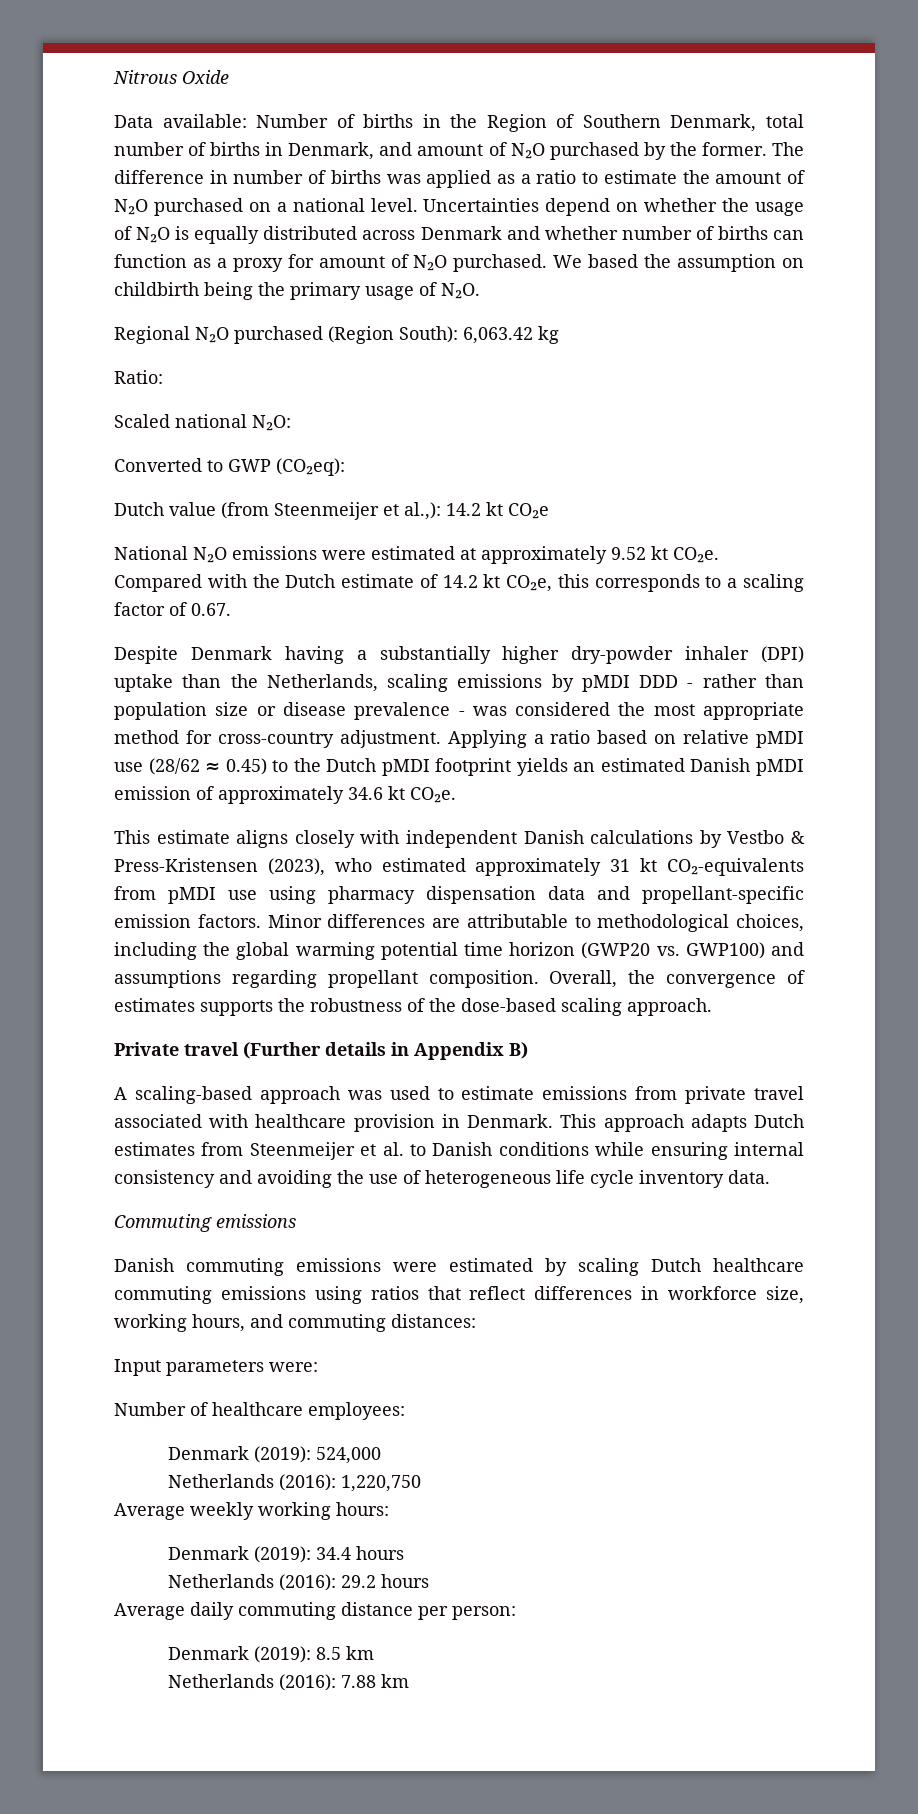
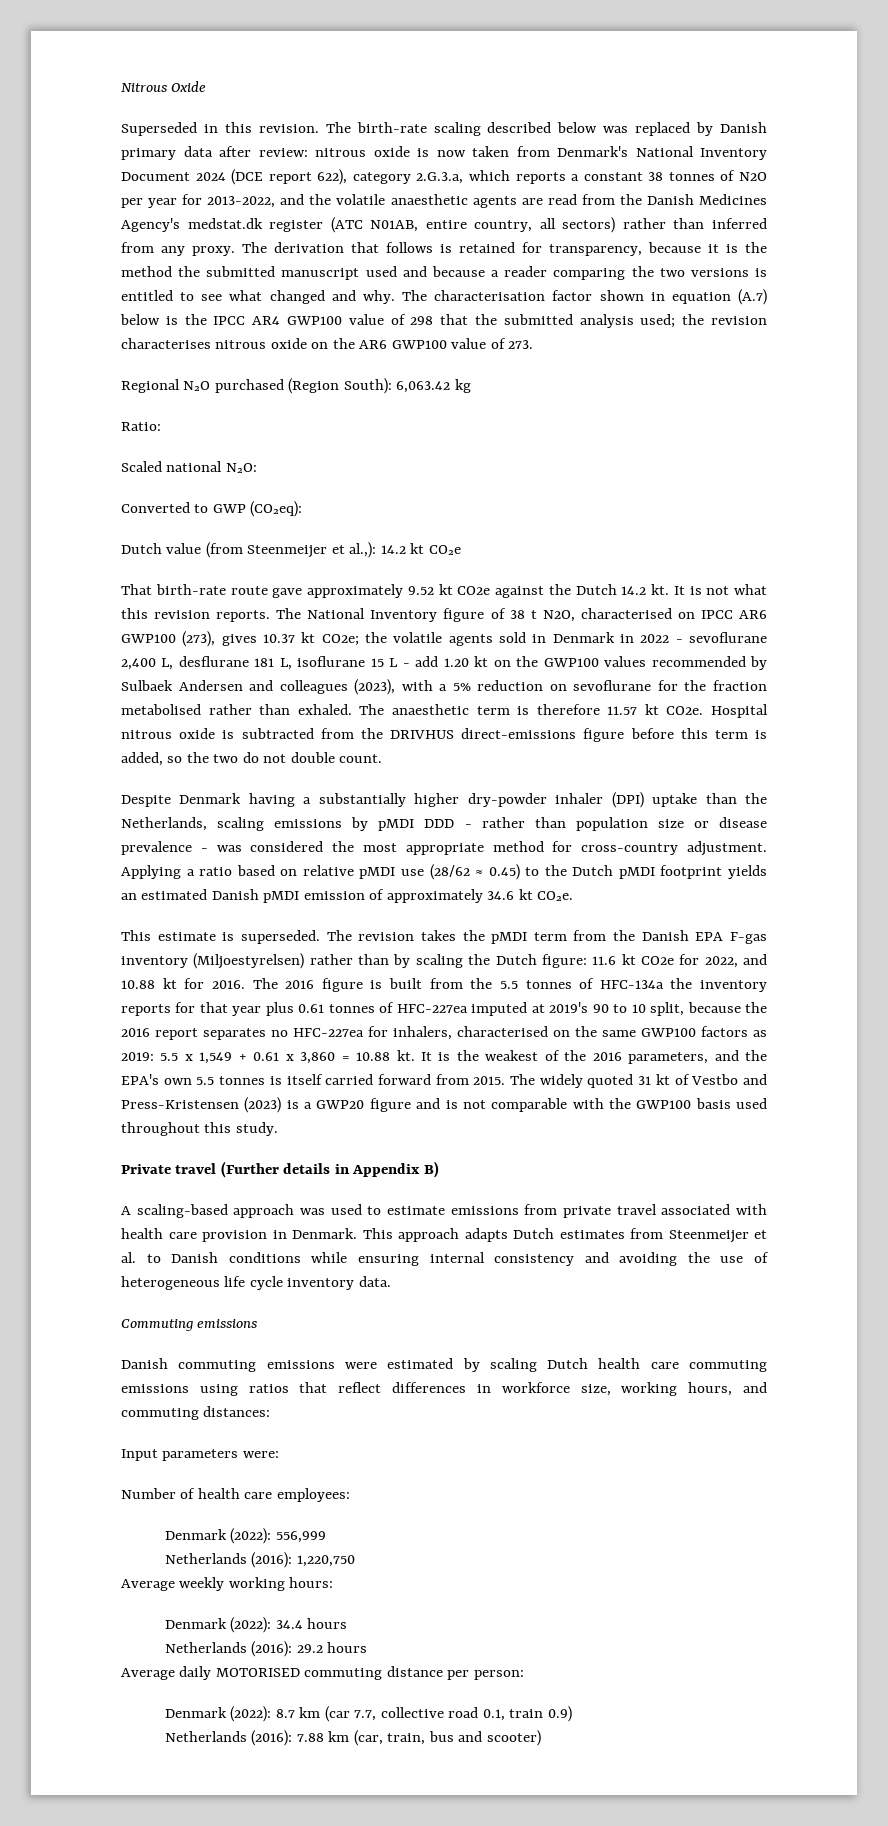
[114,114,804,132] [114,142,805,160] [114,170,805,188] [114,198,804,216] [114,226,805,244] [114,254,804,272] [114,282,480,300] Data available: Number of births in the Region of Southern Denmark, total number of births in Denmark, and amount of N₂O purchased by the former. The difference in number of births was applied as a ratio to estimate the amount of N₂O purchased on a national level. Uncertainties depend on whether the usage of N₂O is equally distributed across Denmark and whether number of births can function as a proxy for amount of N₂O purchased. We based the assumption on childbirth being the primary usage of N₂O. -> [121,122,767,136] [121,146,767,160] [121,169,767,185] [121,194,767,208] [121,217,767,233] [121,242,767,256] [121,266,767,280] [121,289,767,305] [120,314,767,328] [121,338,534,349] Superseded in this revision. The birth-rate scaling described below was replaced by Danish primary data after review: nitrous oxide is now taken from Denmark's National Inventory Document 2024 (DCE report 622), category 2.G.3.a, which reports a constant 38 tonnes of N2O per year for 2013-2022, and the volatile anaesthetic agents are read from the Danish Medicines Agency's medstat.dk register (ATC N01AB, entire country, all sectors) rather than inferred from any proxy. The derivation that follows is retained for transparency, because it is the method the submitted manuscript used and because a reader comparing the two versions is entitled to see what changed and why. The characterisation factor shown in equation (A.7) below is the IPCC AR4 GWP100 value of 298 that the submitted analysis used; the revision characterises nitrous oxide on the AR6 GWP100 value of 273.
[114,546,719,564] [114,574,804,592] [114,602,231,616] National N₂O emissions were estimated at approximately 9.52 kt CO₂e. Compared with the Dutch estimate of 14.2 kt CO₂e, this corresponds to a scaling factor of 0.67. -> [121,584,767,598] [121,608,767,622] [121,631,768,647] [121,656,768,670] [121,679,768,695] [121,704,769,718] [121,728,767,742] [121,752,383,766] That birth-rate route gave approximately 9.52 kt CO2e against the Dutch 14.2 kt. It is not what this revision reports. The National Inventory figure of 38 t N2O, characterised on IPCC AR6 GWP100 (273), gives 10.37 kt CO2e; the volatile agents sold in Denmark in 2022 - sevoflurane 2,400 L, desflurane 181 L, isoflurane 15 L - add 1.20 kt on the GWP100 values recommended by Sulbaek Andersen and colleagues (2023), with a 5% reduction on sevoflurane for the fraction metabolised rather than exhaled. The anaesthetic term is therefore 11.57 kt CO2e. Hospital nitrous oxide is subtracted from the DRIVHUS direct-emissions figure before this term is added, so the two do not double count.
[236,830,806,848] [114,858,804,876] [114,886,804,904] [114,914,804,932] [114,942,805,960] [114,970,805,988] [114,998,712,1016] aligns closely with independent Danish calculations by Vestbo & Press-Kristensen (2023), who estimated approximately 31 kt CO₂-equivalents from pMDI use using pharmacy dispensation data and propellant-specific emission factors. Minor differences are attributable to methodological choices, including the global warming potential time horizon (GWP20 vs. GWP100) and assumptions regarding propellant composition. Overall, the convergence of estimates supports the robustness of the dose-based scaling approach. -> [222,930,767,944] [121,953,767,969] [121,978,767,992] [121,1002,768,1016] [121,1026,767,1040] [121,1050,767,1064] [121,1074,768,1088] [121,1097,767,1113] [121,1122,278,1136] is superseded. The revision takes the pMDI term from the Danish EPA F-gas inventory (Miljoestyrelsen) rather than by scaling the Dutch figure: 11.6 kt CO2e for 2022, and 10.88 kt for 2016. The 2016 figure is built from the 5.5 tonnes of HFC-134a the inventory reports for that year plus 0.61 tonnes of HFC-227ea imputed at 2019's 90 to 10 split, because the 2016 report separates no HFC-227ea for inhalers, characterised on the same GWP100 factors as 2019: 5.5 x 1,549 + 0.61 x 3,860 = 10.88 kt. It is the weakest of the 2016 parameters, and the EPA's own 5.5 tonnes is itself carried forward from 2015. The widely quoted 31 kt of Vestbo and Press-Kristensen (2023) is a GWP20 figure and is not comparable with the GWP100 basis used throughout this study.
[255,1114,347,1128] healthcare -> [121,1228,197,1239] health care
[713,1258,804,1272] healthcare -> [598,1358,679,1369] health care
[212,1402,303,1416] healthcare -> [197,1488,273,1499] health care
[253,1446,381,1464] (2019): 524,000 -> [230,1528,326,1544] (2022): 556,999
[253,1546,311,1563] (2019): -> [230,1617,272,1633] (2022):
(234, 1611) none -> [215,1668,300,1677] MOTORISED
[253,1646,374,1663] (2019): 8.5 km -> [230,1706,572,1722] (2022): 8.7 km (car 7.7, collective road 0.1, train 0.9)
(409, 1681) none -> [353,1730,541,1746] (car, train, bus and scooter)

